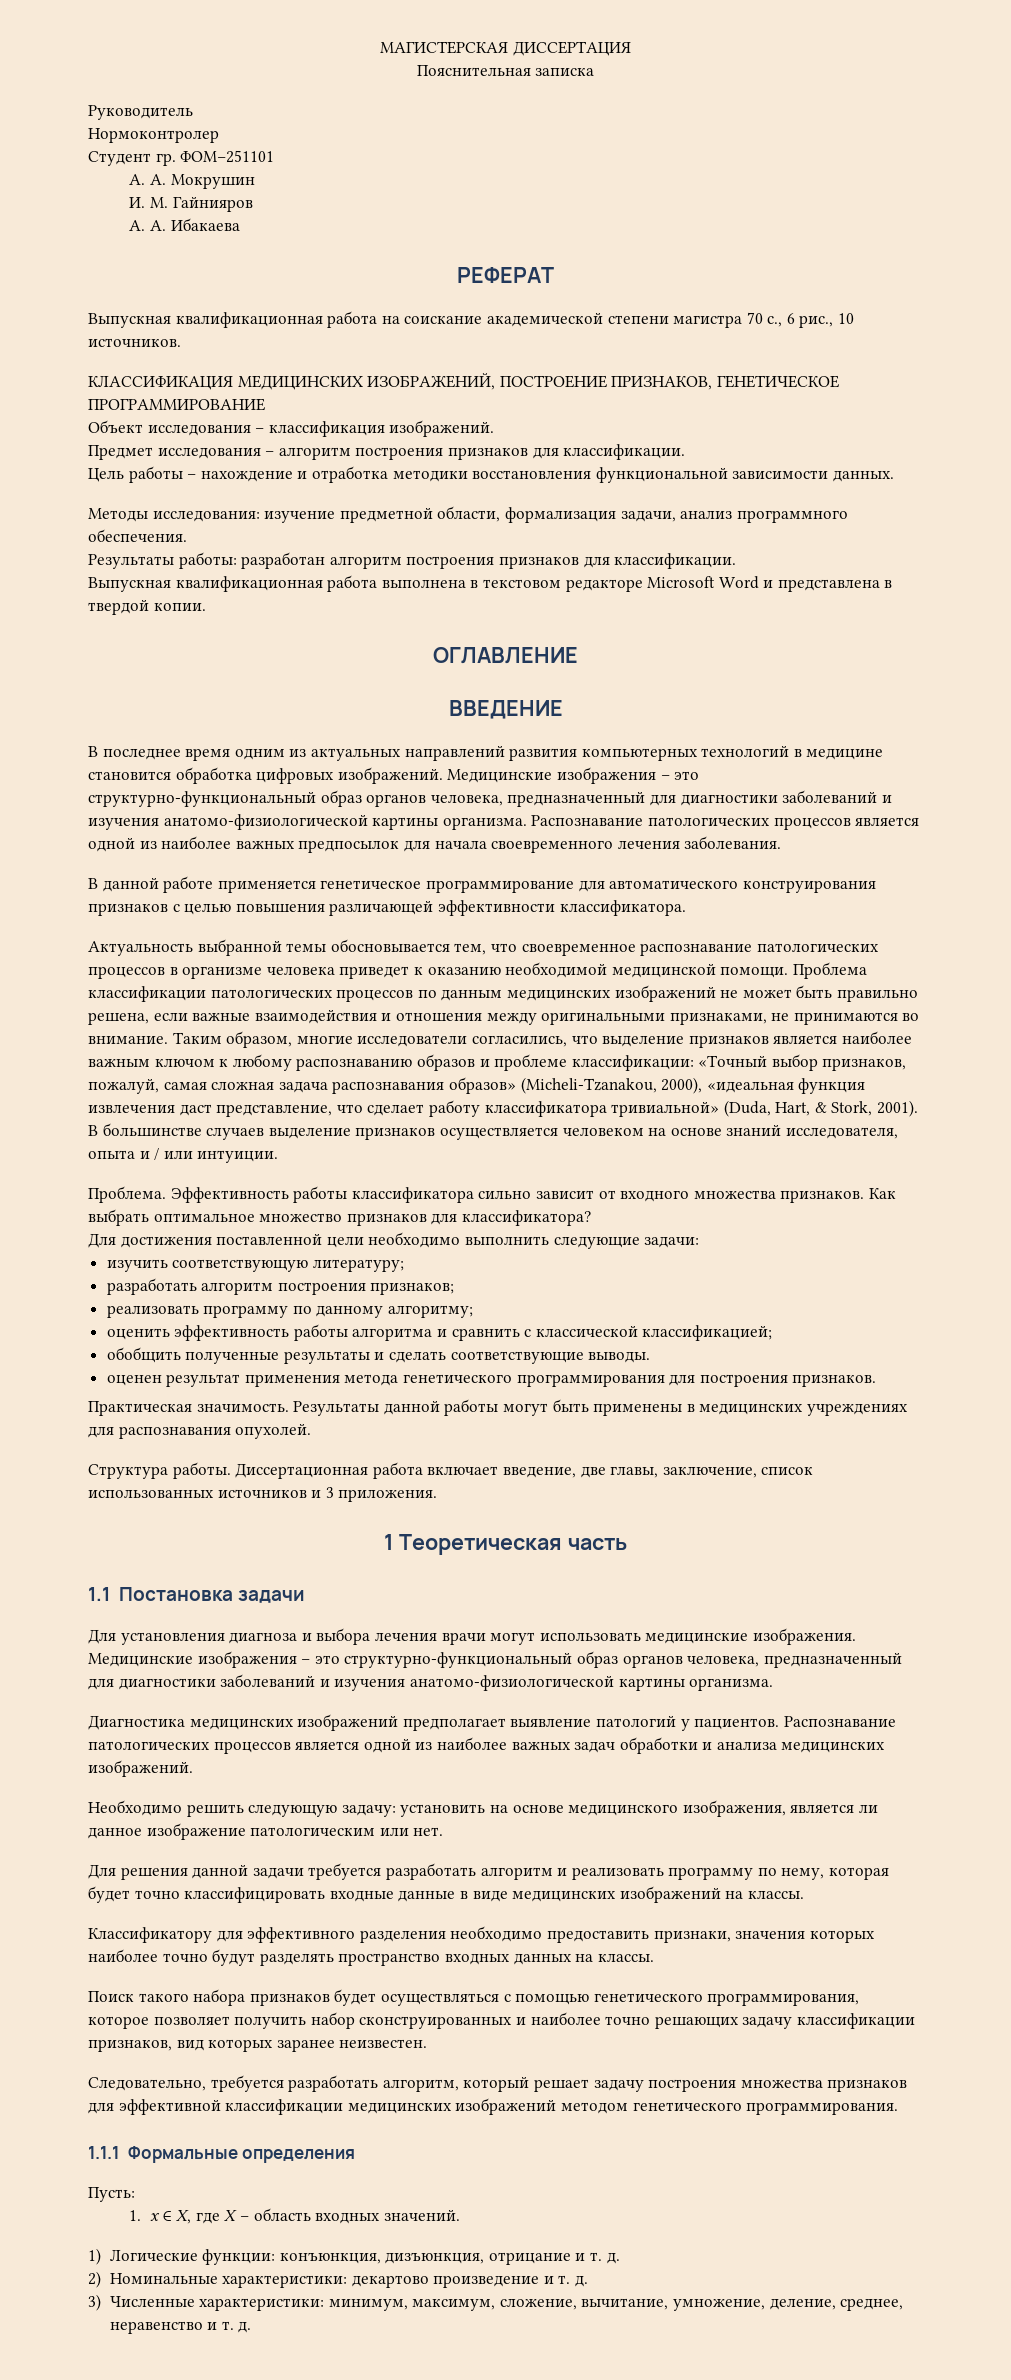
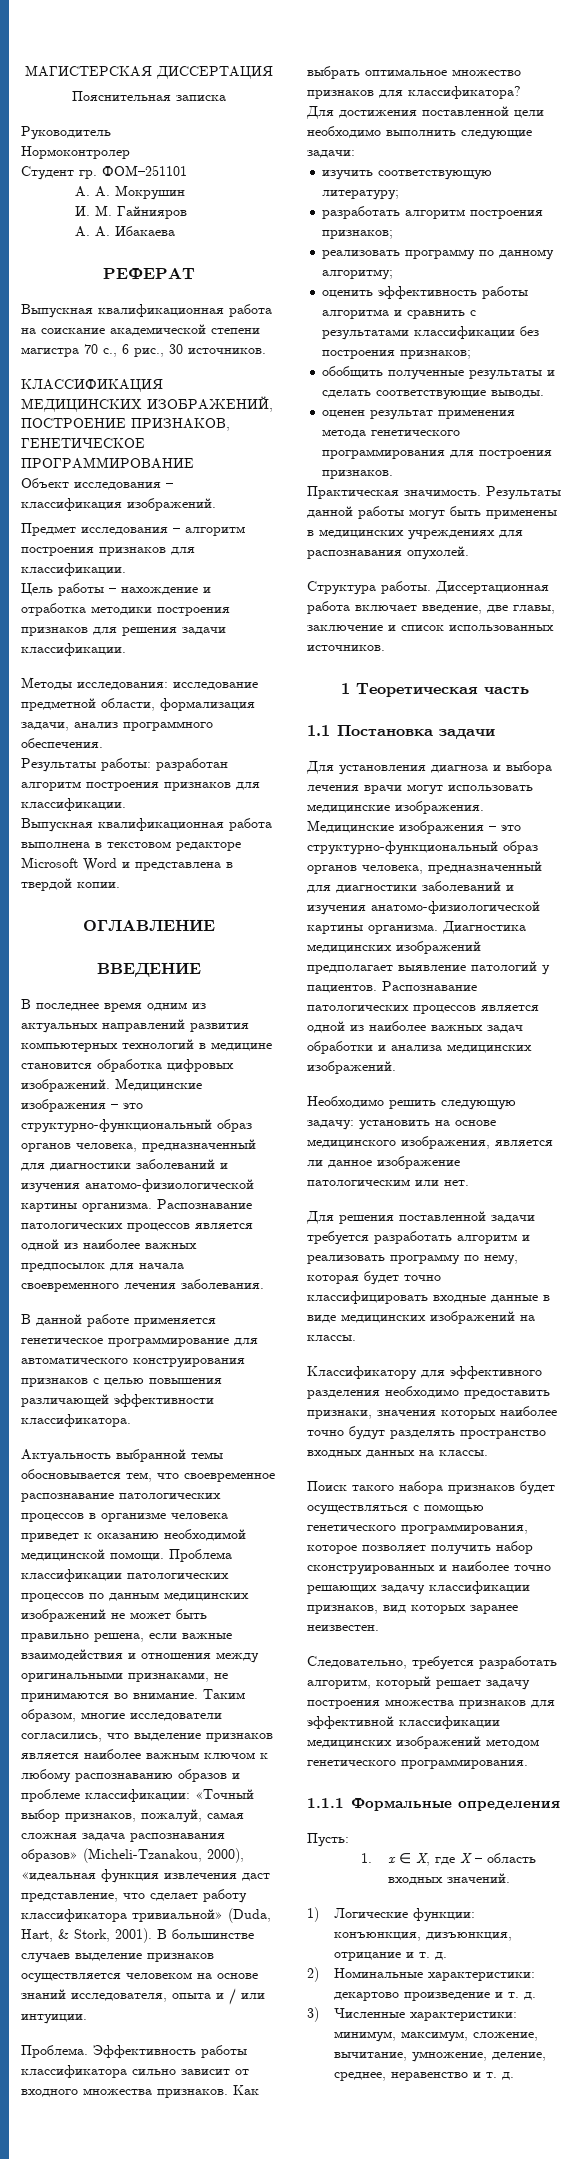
[838,313,855,324] 10 -> [169,344,183,354] 30
[472,467,894,483] восстановления функциональной зависимости данных. -> [157,607,230,616] [21,627,226,636] [21,643,126,656] построения признаков для решения задачи классификации.
[264,511,336,523] изучение -> [173,682,258,690] исследование
[535,1325,773,1341] классической классификацией; -> [322,326,540,340] [322,350,472,359] результатами классификации без построения признаков;
[662,1466,814,1478] [88,1487,438,1502] заключение, список использованных источников и 3 приложения. -> [307,625,554,631] [307,645,385,651] заключение и список использованных источников.
(774, 1684) // -> (438, 929) none
[192,1864,249,1879] данной -> [399,1211,486,1221] поставленной

